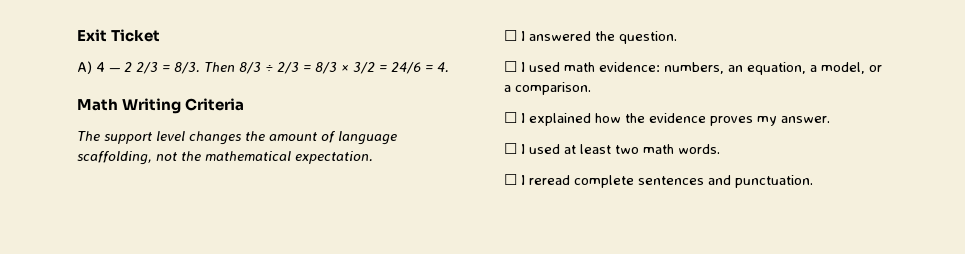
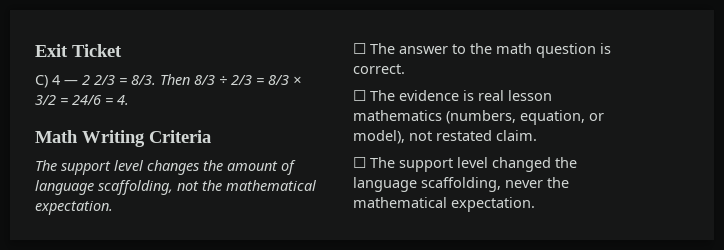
[77,61,92,74] A) -> [35,75,48,88] C)
[521,31,677,44] [504,61,882,75] [504,82,591,95] [504,112,830,126] [504,143,720,154] [504,174,813,188] I answered the question. // ☐ I used math evidence: numbers, an equation, a model, or a comparison. // ☐ I explained how the evidence proves my answer. // ☐ I used at least two math words. // ☐ I reread complete sentences and punctuation. -> [370,43,611,58] [353,64,405,74] [353,90,552,101] [353,110,604,125] [353,130,537,144] [353,157,577,172] [353,177,569,192] [353,197,535,212] The answer to the math question is correct. // ☐ The evidence is real lesson mathematics (numbers, equation, or model), not restated claim. // ☐ The support level changed the language scaffolding, never the mathematical expectation.

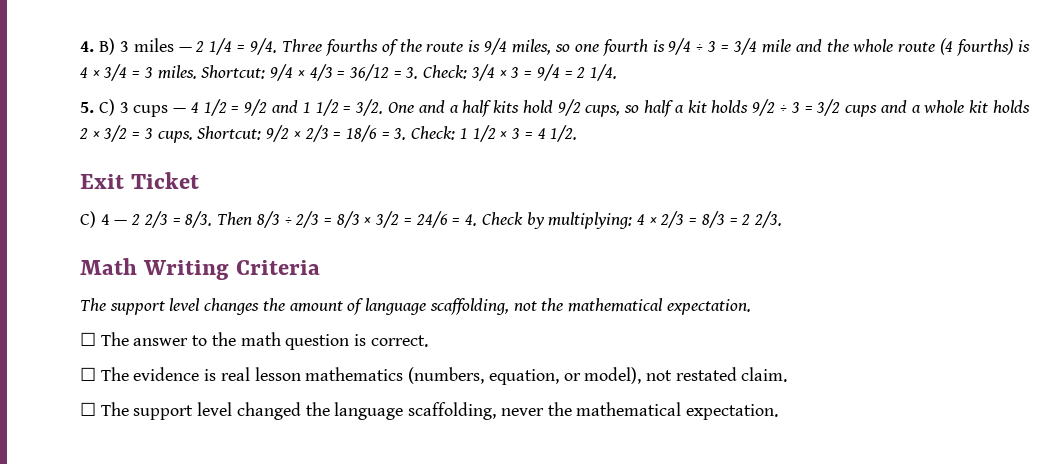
(35, 50) none -> [80,38,1030,56] [80,64,617,81] [80,99,1030,117] [79,125,578,143] 4. B) 3 miles — 2 1/4 = 9/4. Three fourths of the route is 9/4 miles, so one fourth is 9/4 ÷ 3 = 3/4 mile and the whole route (4 fourths) is 4 × 3/4 = 3 miles. Shortcut: 9/4 × 4/3 = 36/12 = 3. Check: 3/4 × 3 = 9/4 = 2 1/4. // 5. C) 3 cups — 4 1/2 = 9/2 and 1 1/2 = 3/2. One and a half kits hold 9/2 cups, so half a kit holds 9/2 ÷ 3 = 3/2 cups and a whole kit holds 2 × 3/2 = 3 cups. Shortcut: 9/2 × 2/3 = 18/6 = 3. Check: 1 1/2 × 3 = 4 1/2. //
(129, 100) none -> [481,211,783,229] Check by multiplying: 4 × 2/3 = 8/3 = 2 2/3.

